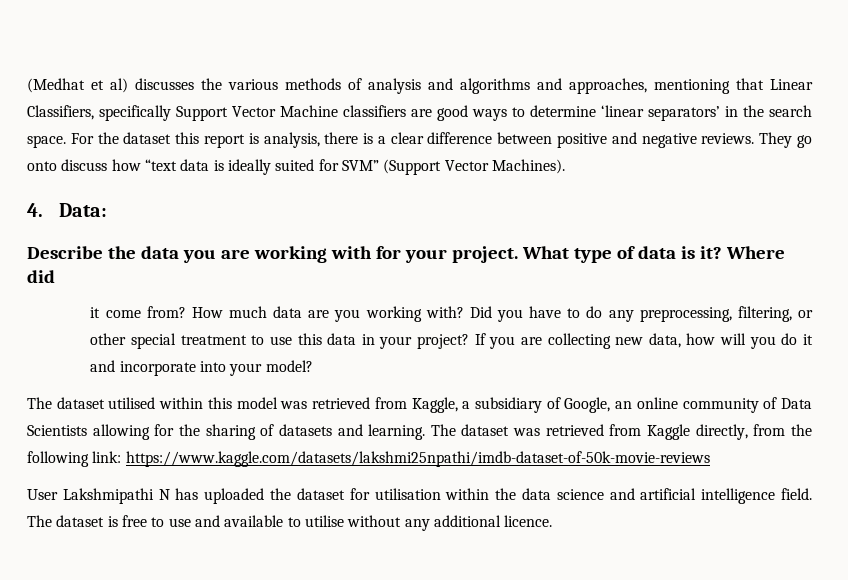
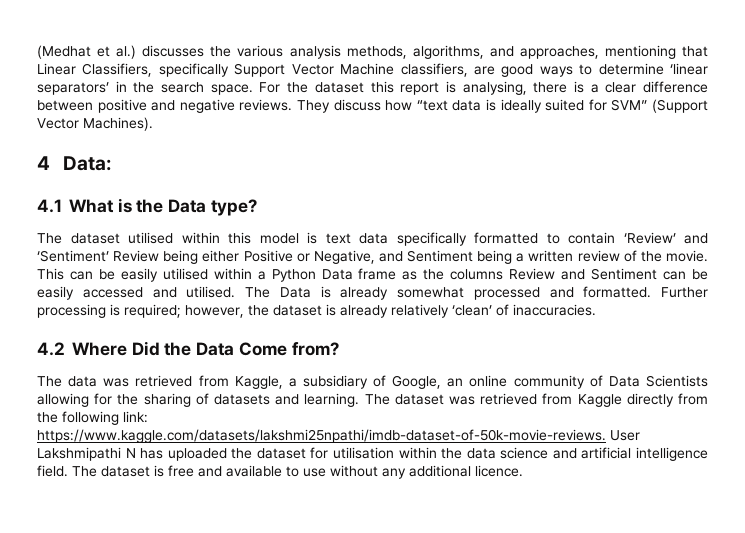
[110,78,128,93] al) -> [116,45,137,59] al.)
[285,78,530,94] methods of analysis and algorithms -> [289,45,484,59] analysis methods, algorithms,
[343,105,406,117] classifiers -> [400,63,468,77] classifiers,
[263,132,320,148] analysis, -> [462,81,527,95] analysing,
[796,135,812,148] [27,161,57,171] go onto -> (330, 106) none
[27,203,43,217] 4. -> [37,156,50,170] 4
[27,246,785,263] [27,270,55,283] [90,306,814,322] [90,333,814,349] [90,360,313,376] Describe the data you are working with for your project. What type of data is it? Where did // it come from? How much data are you working with? Did you have to do any preprocessing, filtering, or other special treatment to use this data in your project? If you are collecting new data, how will you do it and incorporate into your model? -> [37,198,257,216] 4.1 What is the Data type?
(278, 403) none -> [307,232,708,246] [37,250,708,264] [37,268,709,282] [37,286,708,300] [37,304,596,318] [37,341,339,356] [37,376,98,387] is text data specifically formatted to contain ‘Review’ and ‘Sentiment’ Review being either Positive or Negative, and Sentiment being a written review of the movie. This can be easily utilised within a Python Data frame as the columns Review and Sentiment can be easily accessed and utilised. The Data is already somewhat processed and formatted. Further processing is required; however, the dataset is already relatively ‘clean’ of inaccuracies. // 4.2 Where Did the Data Come from? // The data
[695,424,748,440] directly, -> [626,393,674,407] directly
[125,451,710,467] https://www.kaggle.com/datasets/lakshmi25npathi/imdb-dataset-of-50k-movie-reviews // -> [37,429,606,443] https://www.kaggle.com/datasets/lakshmi25npathi/imdb-dataset-of-50k-movie-reviews.
[151,517,191,527] to use -> (194, 471) none
[304,515,344,527] utilise -> [303,468,326,477] use

